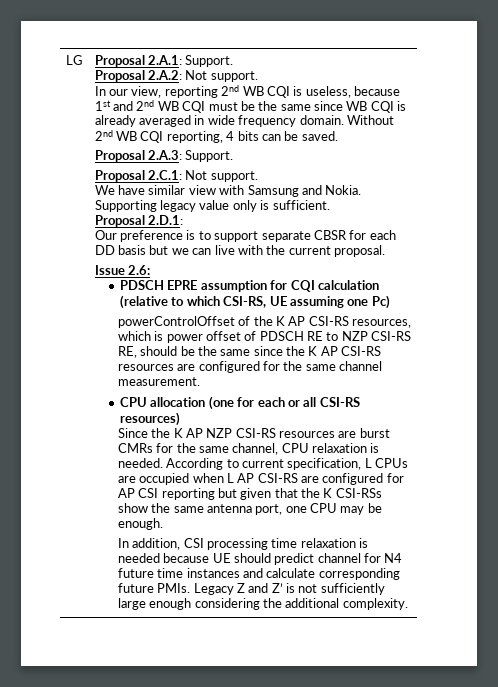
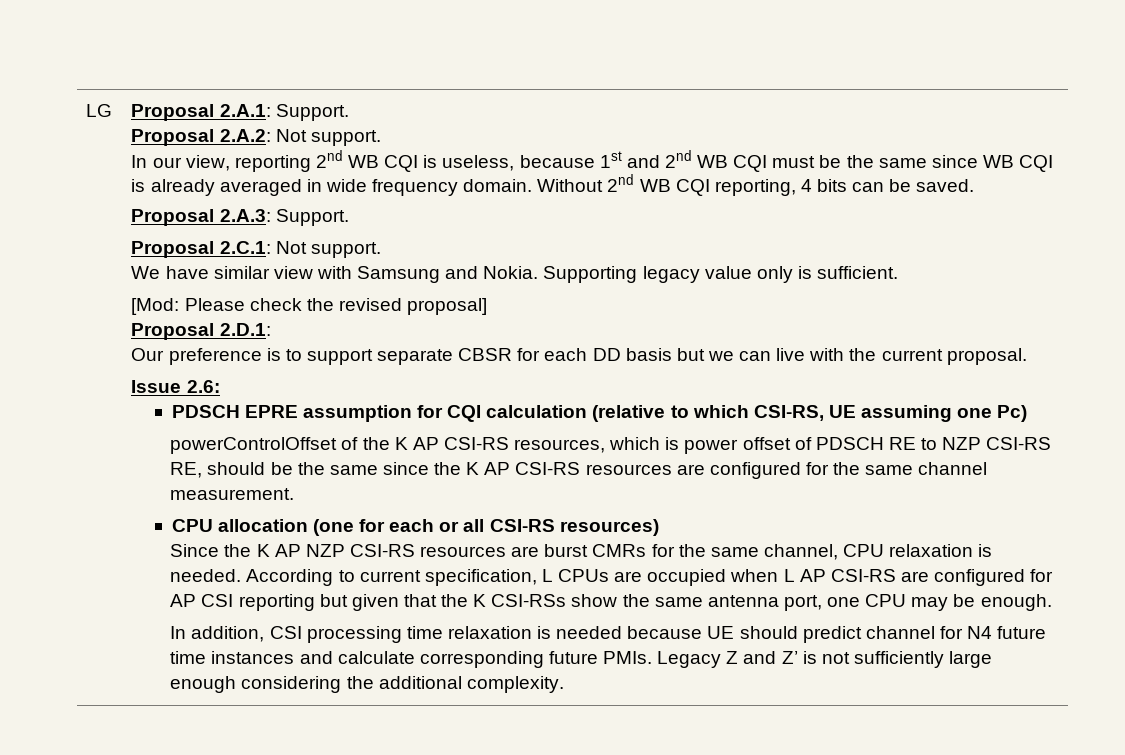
(330, 205) none -> [131,298,488,315] // [Mod: Please check the revised proposal]

